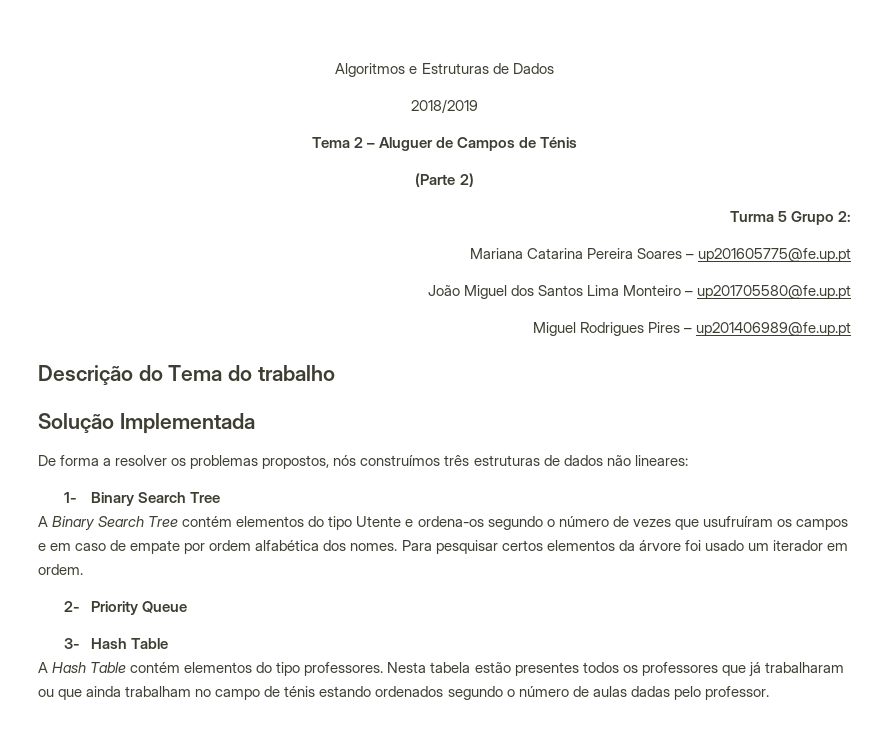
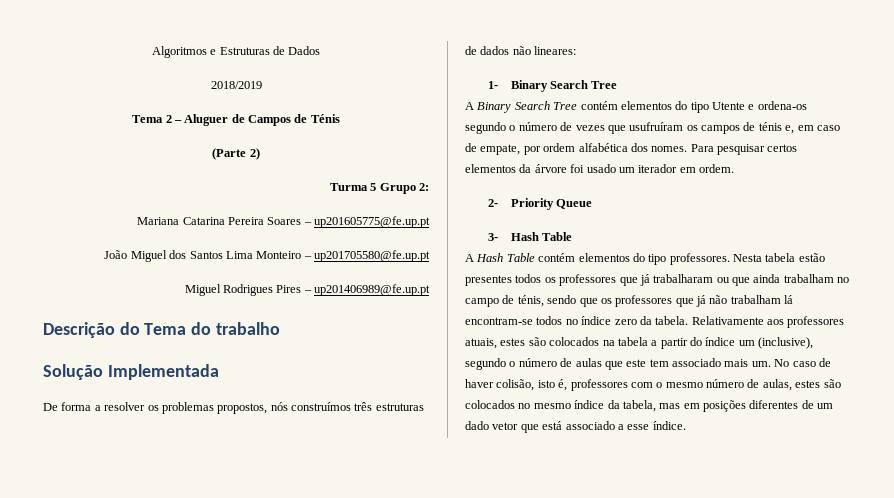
[38,543,46,551] e -> [743,122,795,134] de ténis e,
[130,540,181,554] empate -> [480,144,521,155] empate,
[284,686,444,697] ténis estando ordenados -> [517,295,794,307] [465,316,845,328] [465,337,814,349] ténis, sendo que os professores que já não trabalham lá encontram-se todos no índice zero da tabela. Relativamente aos professores atuais, estes são colocados na tabela a partir do índice um (inclusive),
[630,686,769,700] dadas pelo professor. -> [604,358,831,370] [465,379,841,391] [465,400,834,412] [465,421,686,433] que este tem associado mais um. No caso de haver colisão, isto é, professores com o mesmo número de aulas, estes são colocados no mesmo índice da tabela, mas em posições diferentes de um dado vetor que está associado a esse índice.

